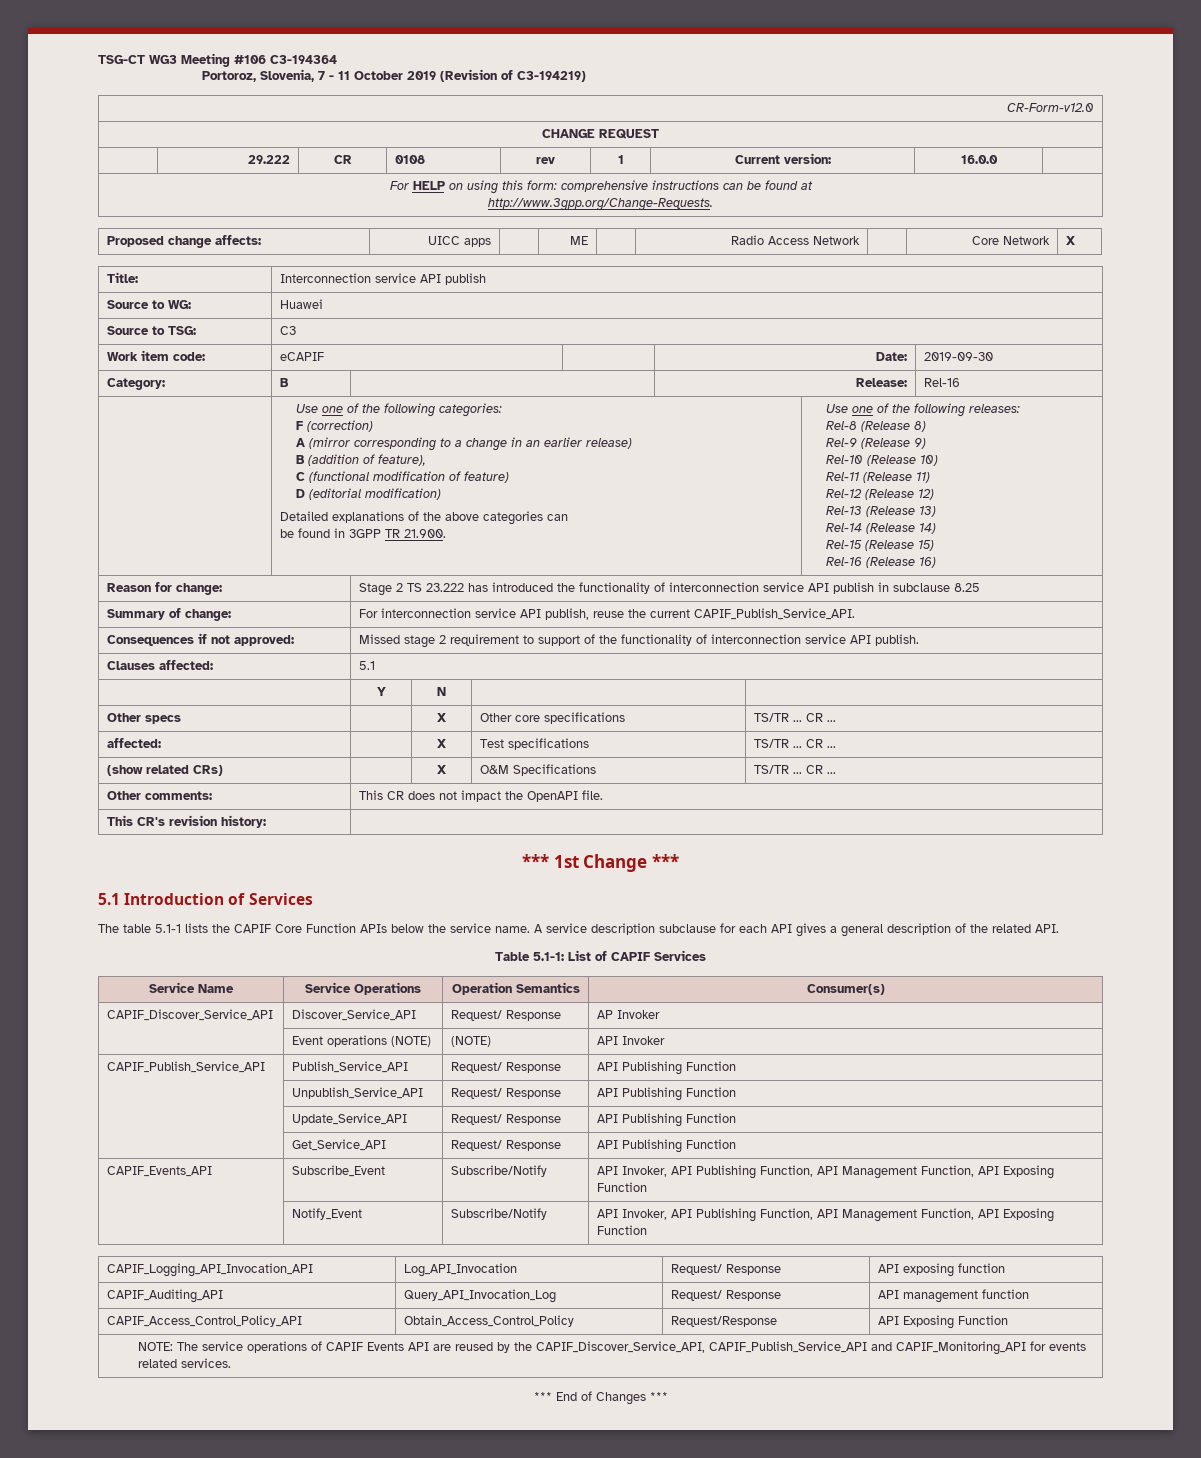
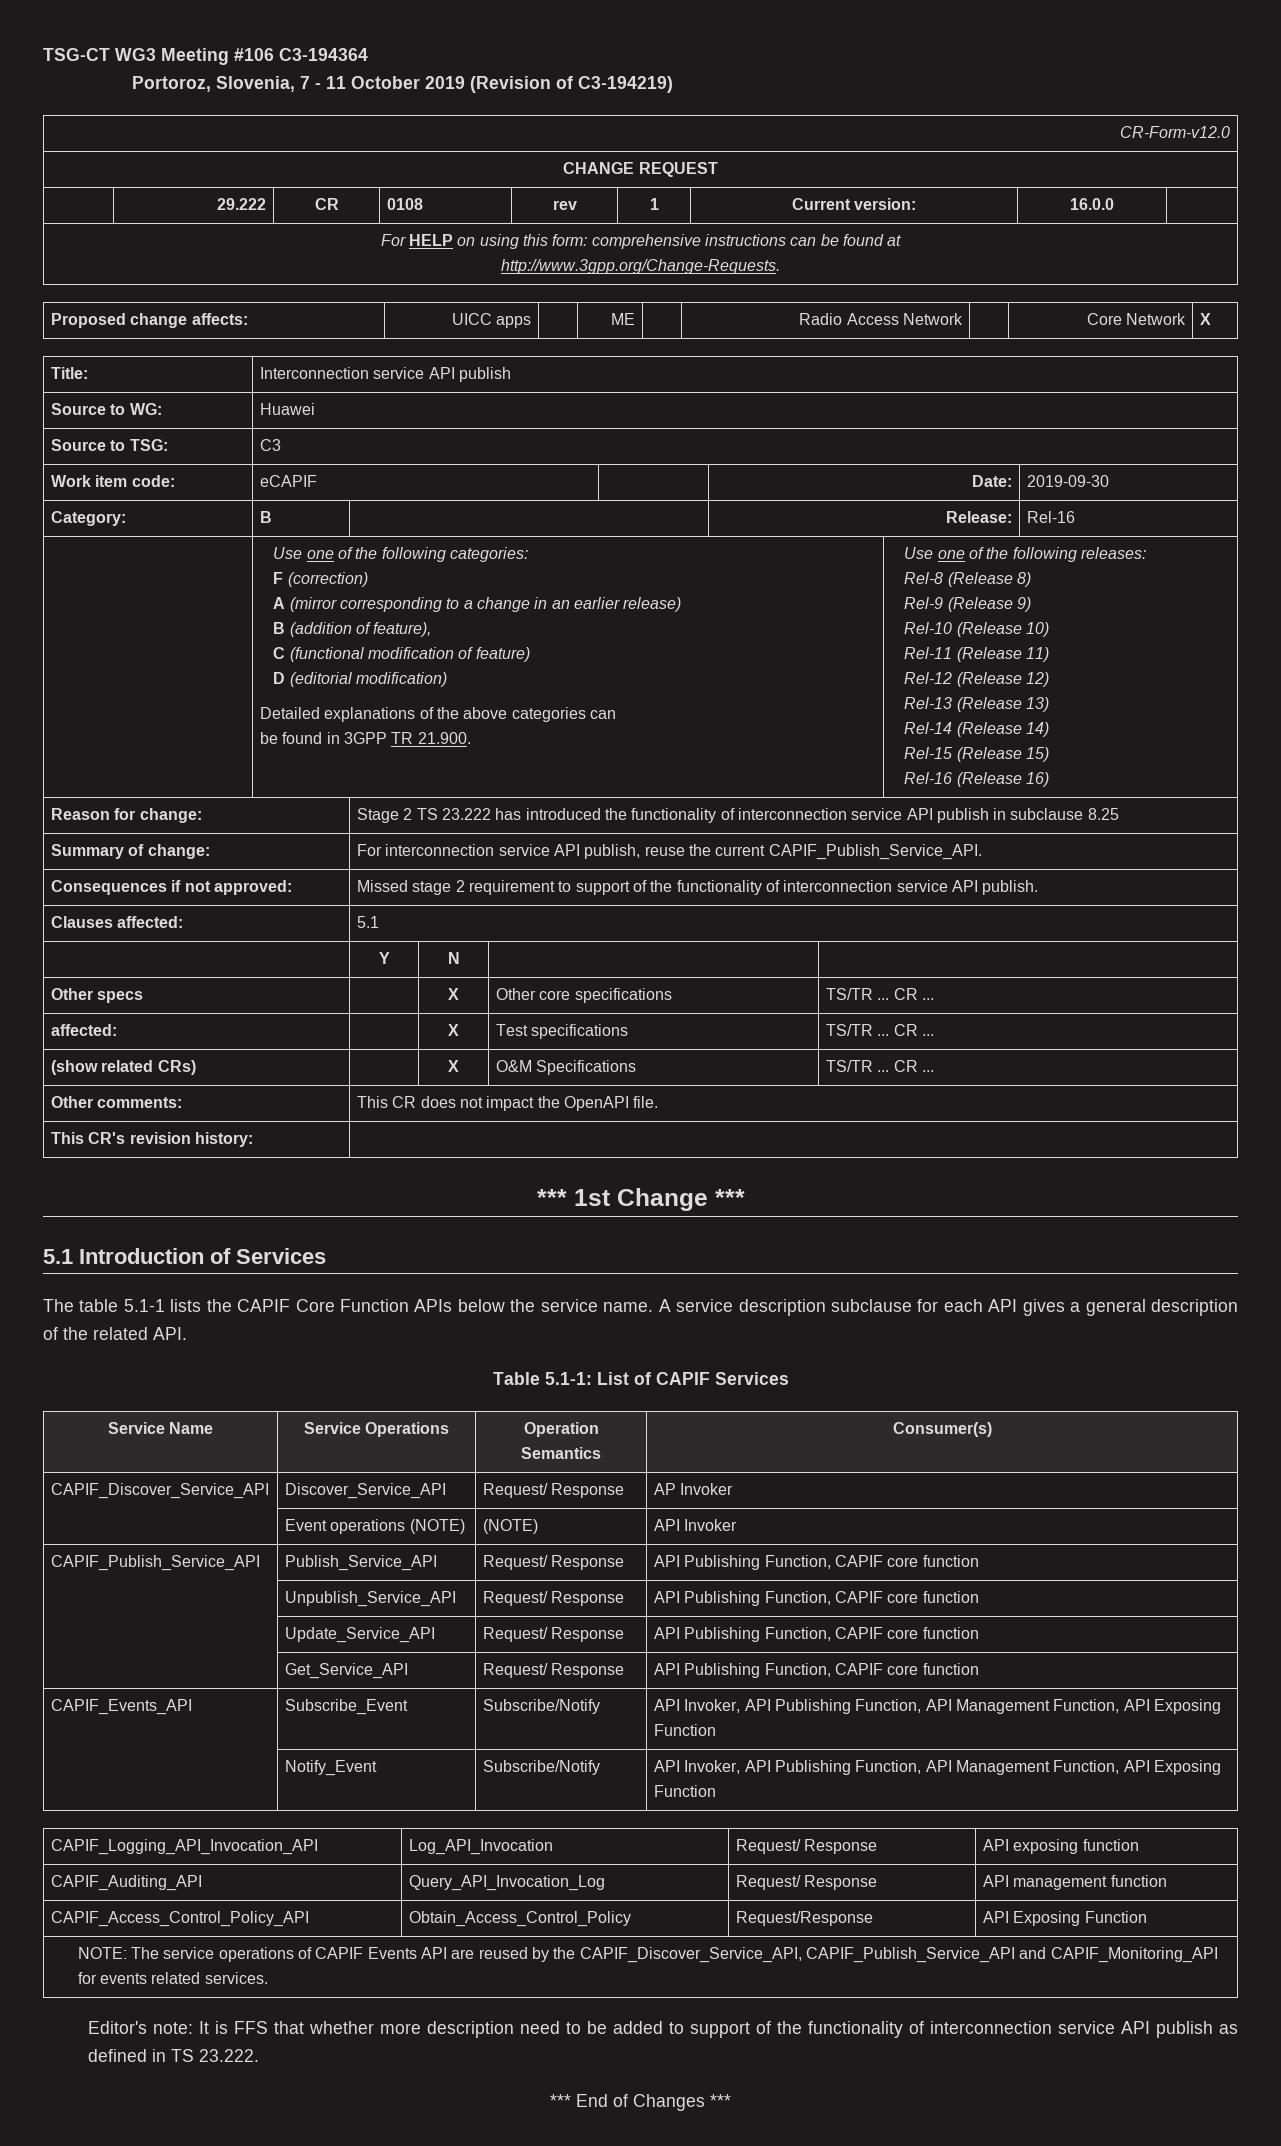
[686,1061,737,1071] Function -> [764,1555,979,1569] Function, CAPIF core function
[686,1087,737,1097] Function -> [764,1591,979,1605] Function, CAPIF core function
[686,1113,737,1123] Function -> [764,1627,979,1641] Function, CAPIF core function
[686,1139,737,1149] Function -> [764,1663,979,1677] Function, CAPIF core function
(232, 1363) none -> [87,2021,1238,2038] [87,2049,259,2062] // Editor's note: It is FFS that whether more description need to be added to support of the functionality of interconnection service API publish as defined in TS 23.222.

